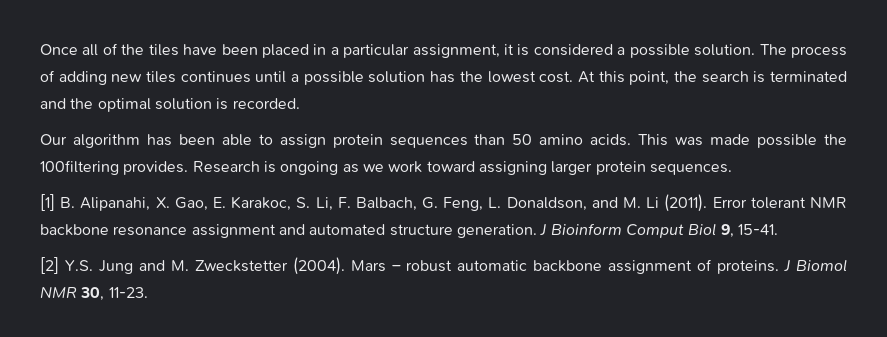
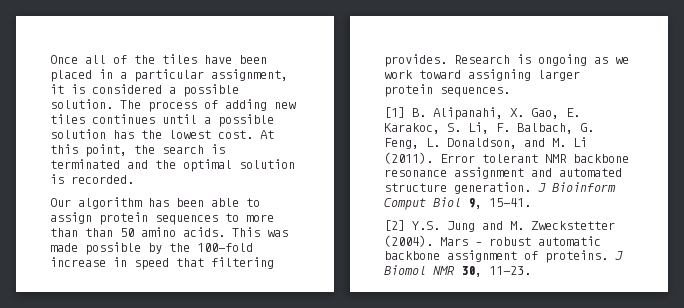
(468, 142) none -> [225,213,274,222] [50,228,78,237] to more than
[824,134,848,145] [40,160,119,175] the 100filtering -> [148,243,253,254] [50,257,274,270] by the 100-fold increase in speed that filtering

